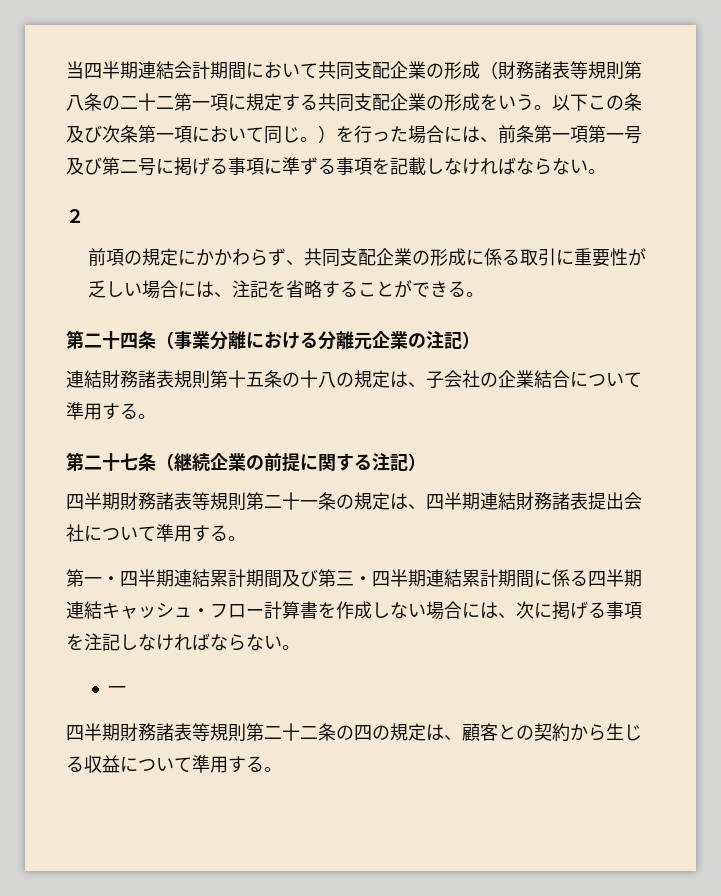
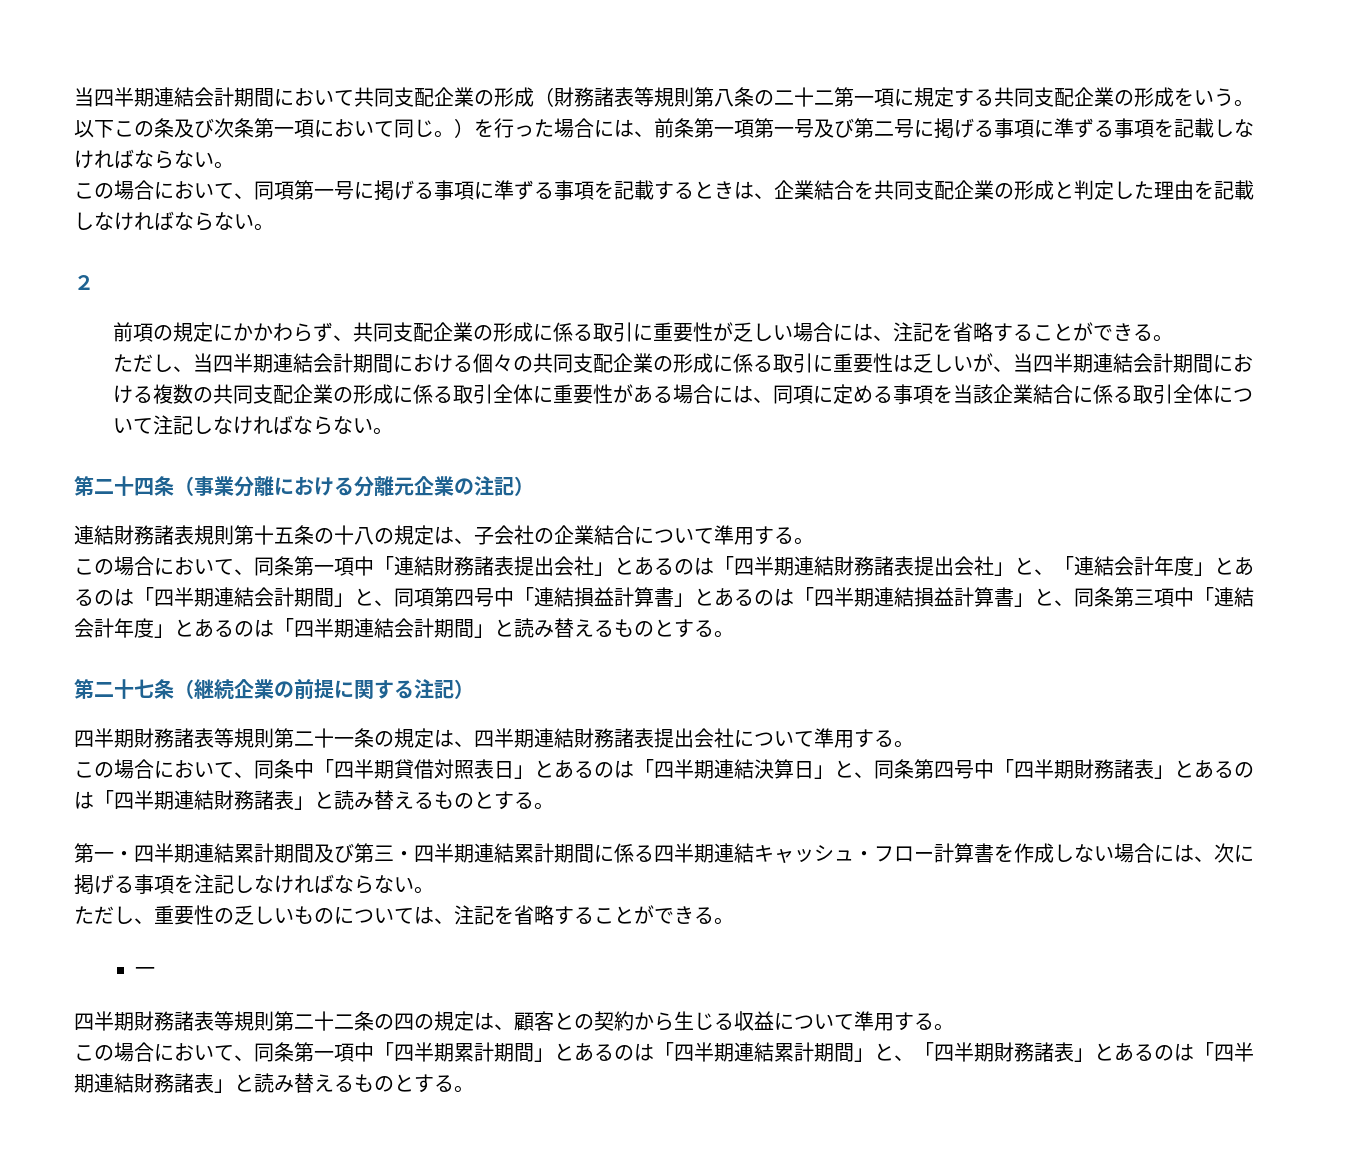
(606, 171) none -> [74,180,1254,201] [74,211,274,231] // この場合において、同項第一号に掲げる事項に準ずる事項を記載するときは、企業結合を共同支配企業の形成と判定した理由を記載しなければならない。
(485, 294) none -> [113,353,1254,373] [113,384,1254,404] [113,415,394,435] // ただし、当四半期連結会計期間における個々の共同支配企業の形成に係る取引に重要性は乏しいが、当四半期連結会計期間における複数の共同支配企業の形成に係る取引全体に重要性がある場合には、同項に定める事項を当該企業結合に係る取引全体について注記しなければならない。
(156, 416) none -> [74,556,1254,576] [74,587,1254,607] [74,618,734,638] // この場合において、同条第一項中「連結財務諸表提出会社」とあるのは「四半期連結財務諸表提出会社」と、「連結会計年度」とあるのは「四半期連結会計期間」と、同項第四号中「連結損益計算書」とあるのは「四半期連結損益計算書」と、同条第三項中「連結会計年度」とあるのは「四半期連結会計期間」と読み替えるものとする。
(246, 538) none -> [74,759,1254,779] [74,790,554,810] // この場合において、同条中「四半期貸借対照表日」とあるのは「四半期連結決算日」と、同条第四号中「四半期財務諸表」とあるのは「四半期連結財務諸表」と読み替えるものとする。
(300, 647) none -> [74,905,734,925] // ただし、重要性の乏しいものについては、注記を省略することができる。
(282, 769) none -> [74,1042,1254,1062] [74,1073,474,1093] // この場合において、同条第一項中「四半期累計期間」とあるのは「四半期連結累計期間」と、「四半期財務諸表」とあるのは「四半期連結財務諸表」と読み替えるものとする。

